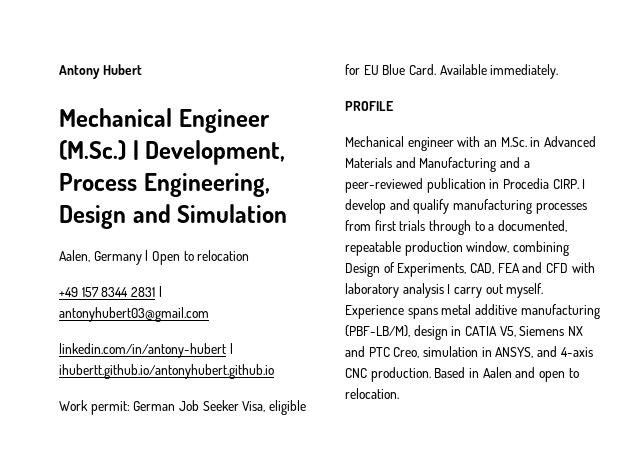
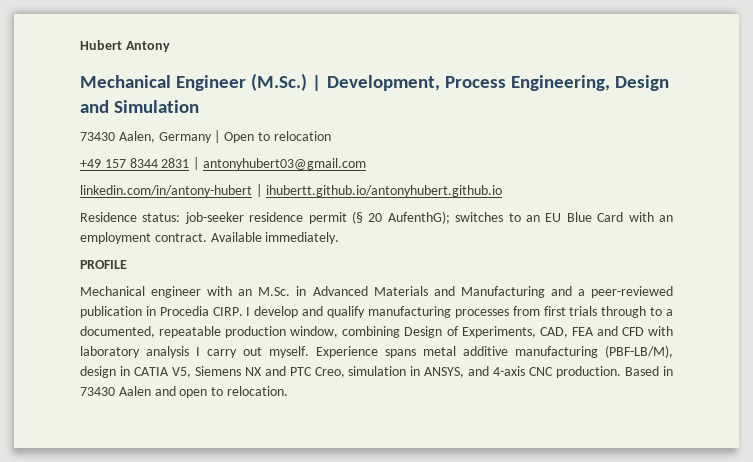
(59, 72) none -> [80,40,122,50] Hubert
[102,64,142,75] Hubert -> (170, 46) none
(288, 213) none -> [80,132,115,141] 73430
[59,400,306,415] [345,64,436,75] Work permit: German Job Seeker Visa, eligible for EU Blue Card. -> [80,211,673,224] [80,232,207,244] Residence status: job-seeker residence permit (§ 20 AufenthG); switches to an EU Blue Card with an employment contract.
(479, 373) none -> [80,387,115,396] 73430

